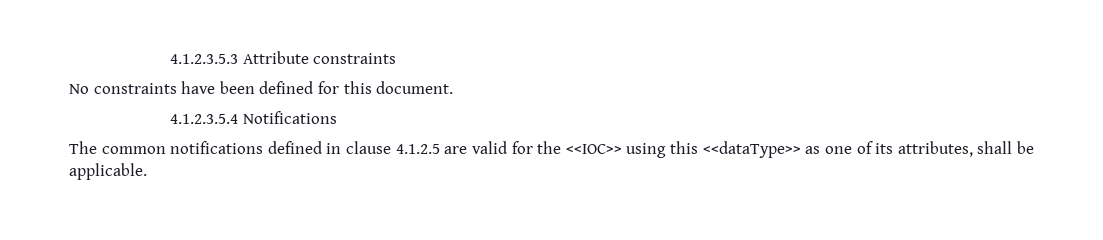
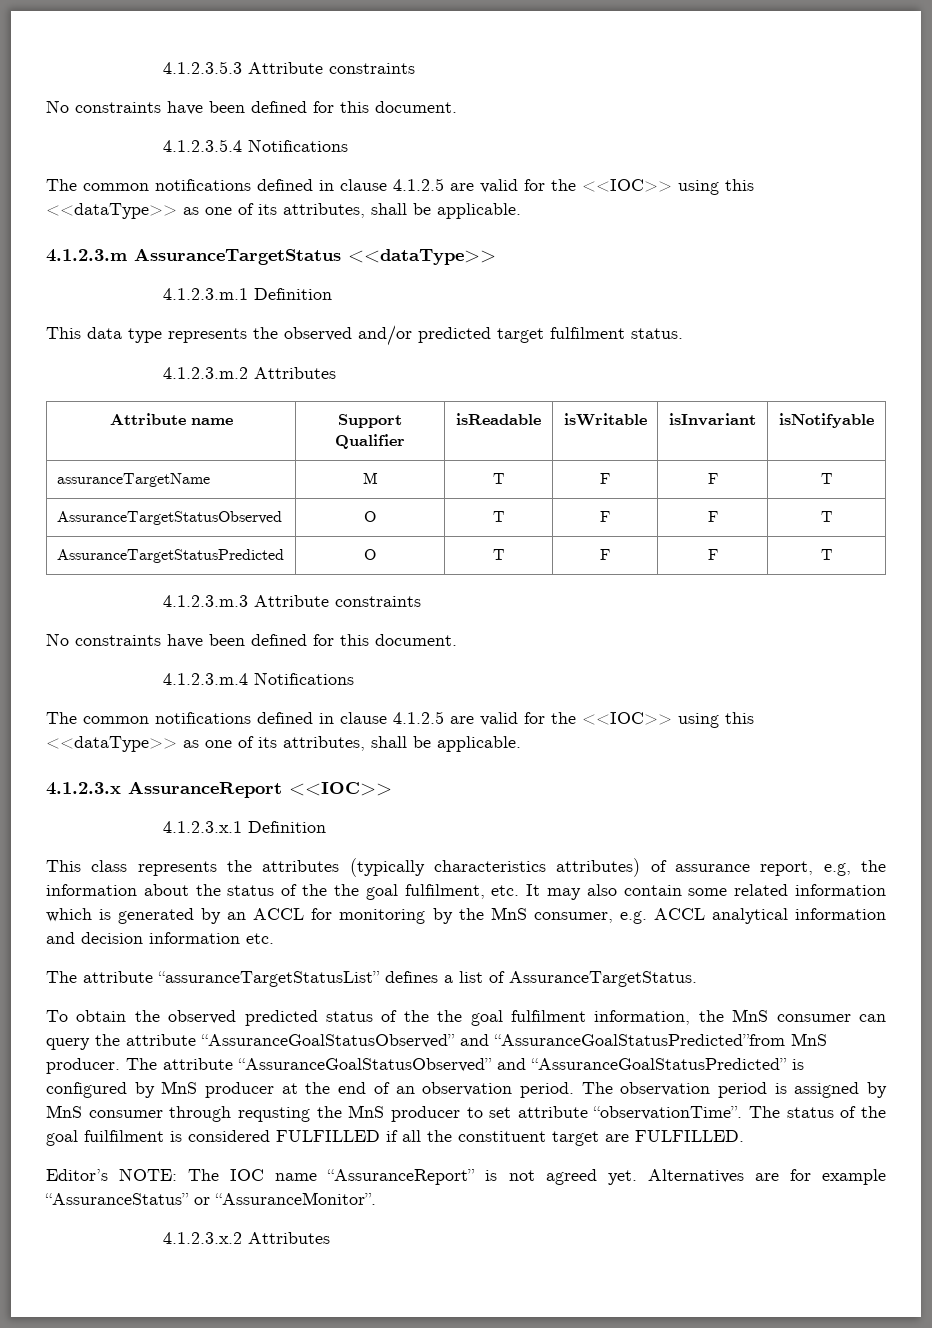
(147, 171) none -> [46,248,496,265] [163,288,333,300] [46,325,683,346] [163,367,337,379] [109,413,233,425] [338,414,402,428] [335,434,405,449] [456,413,541,425] [563,413,647,426] [669,413,756,426] [779,413,874,428] [56,473,210,487] [362,472,378,484] [492,473,505,484] [600,473,610,484] [707,473,718,484] [820,473,833,484] [56,511,282,525] [364,511,376,522] [492,511,505,522] [600,511,610,522] [707,511,718,522] [820,511,833,522] [56,549,284,563] [364,549,376,560] [492,549,505,560] [600,549,610,560] [707,549,718,560] [820,549,833,560] [163,595,422,607] [46,633,457,648] [163,672,355,685] [46,711,754,728] [46,736,521,752] [46,781,392,798] [163,821,327,833] [46,858,887,877] [46,884,886,900] [46,907,887,924] [46,932,274,944] [46,971,697,987] [46,1009,886,1026] [46,1033,827,1050] [46,1058,804,1074] [46,1081,887,1098] [46,1105,886,1122] [46,1130,744,1146] [46,1168,887,1185] [45,1192,376,1205] [163,1232,331,1244] // 4.1.2.3.m AssuranceTargetStatus <<dataType>> // 4.1.2.3.m.1 Definition // This data type represents the observed and/or predicted target fulfilment status. // 4.1.2.3.m.2 Attributes // Attribute name | Support Qualifier | isReadable | isWritable | isInvariant | isNotifyable // assuranceTargetName | M | T | F | F | T // AssuranceTargetStatusObserved | O | T | F | F | T // AssuranceTargetStatusPredicted | O | T | F | F | T // 4.1.2.3.m.3 Attribute constraints // No constraints have been defined for this document. // 4.1.2.3.m.4 Notifications // The common notifications defined in clause 4.1.2.5 are valid for the <<IOC>> using this <<dataType>> as one of its attributes, shall be applicable. // 4.1.2.3.x AssuranceReport <<IOC>> // 4.1.2.3.x.1 Definition // This class represents the attributes (typically characteristics attributes) of assurance report, e.g, the information about the status of the the goal fulfilment, etc. It may also contain some related information which is generated by an ACCL for monitoring by the MnS consumer, e.g. ACCL analytical information and decision information etc. // The attribute “assuranceTargetStatusList” defines a list of AssuranceTargetStatus. // To obtain the observed predicted status of the the goal fulfilment information, the MnS consumer can query the attribute “AssuranceGoalStatusObserved” and “AssuranceGoalStatusPredicted”from MnS producer. The attribute “AssuranceGoalStatusObserved” and “AssuranceGoalStatusPredicted” is configured by MnS producer at the end of an observation period. The observation period is assigned by MnS consumer through requsting the MnS producer to set attribute “observationTime”. The status of the goal fuilfilment is considered FULFILLED if all the constituent target are FULFILLED. // Editor’s NOTE: The IOC name “AssuranceReport” is not agreed yet. Alternatives are for example “AssuranceStatus” or “AssuranceMonitor”. // 4.1.2.3.x.2 Attributes

